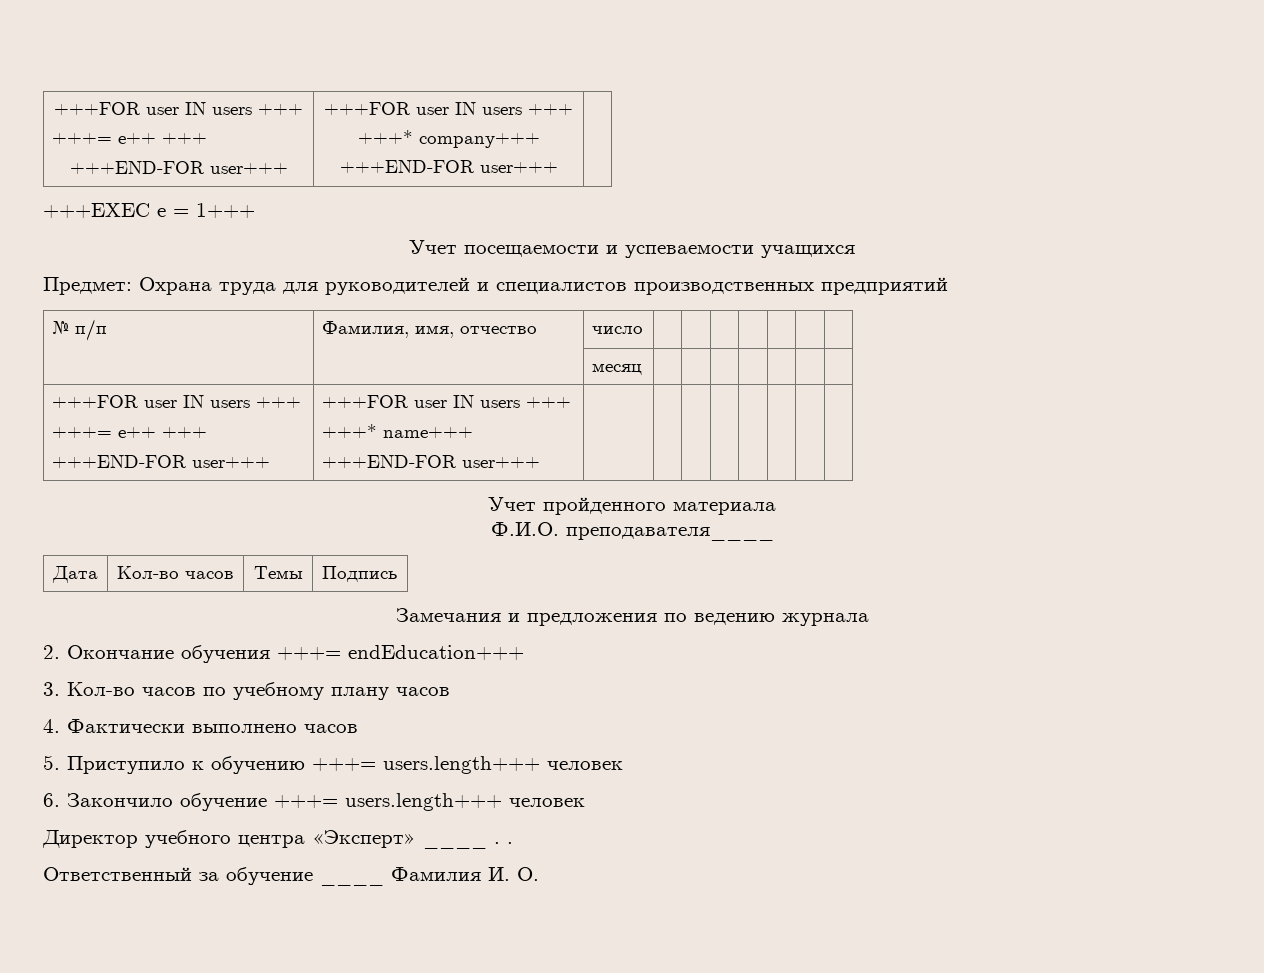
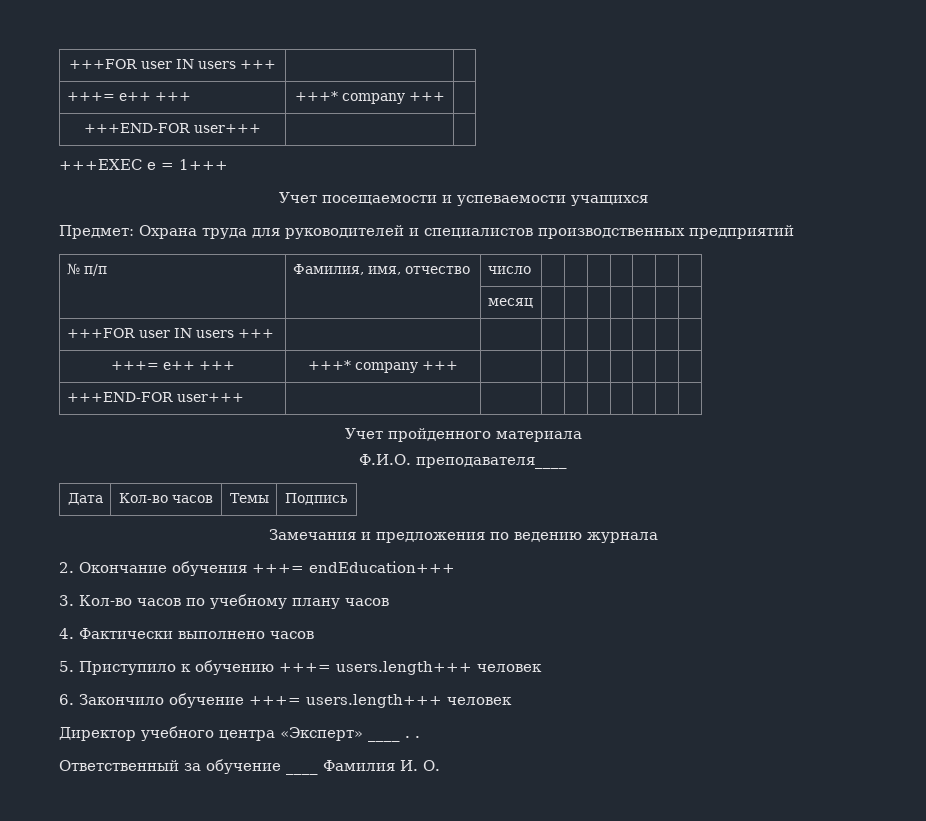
[54,102,303,115] [52,133,208,144] [69,161,288,174] [324,102,573,115] [357,130,540,148] [339,160,558,173] +++FOR user IN users +++ // +++= e++ +++ // +++END-FOR user+++ | +++FOR user IN users +++ // +++* company+++ // +++END-FOR user+++ -> [69,59,276,69] [66,92,191,101] [294,91,445,104] [84,123,261,133] +++FOR user IN users +++ | | // +++= e++ +++ | +++* company +++ | // +++END-FOR user+++ |
[52,427,208,438] [52,455,271,468] [322,395,572,408] [322,424,474,438] [322,455,541,468] // +++= e++ +++ // +++END-FOR user+++ | +++FOR user IN users +++ // +++* name+++ // +++END-FOR user+++ -> [110,361,235,370] [308,360,459,373] [66,392,244,402] | | | | | | | | | // +++= e++ +++ | +++* company +++ | | | | | | | | // +++END-FOR user+++ |

